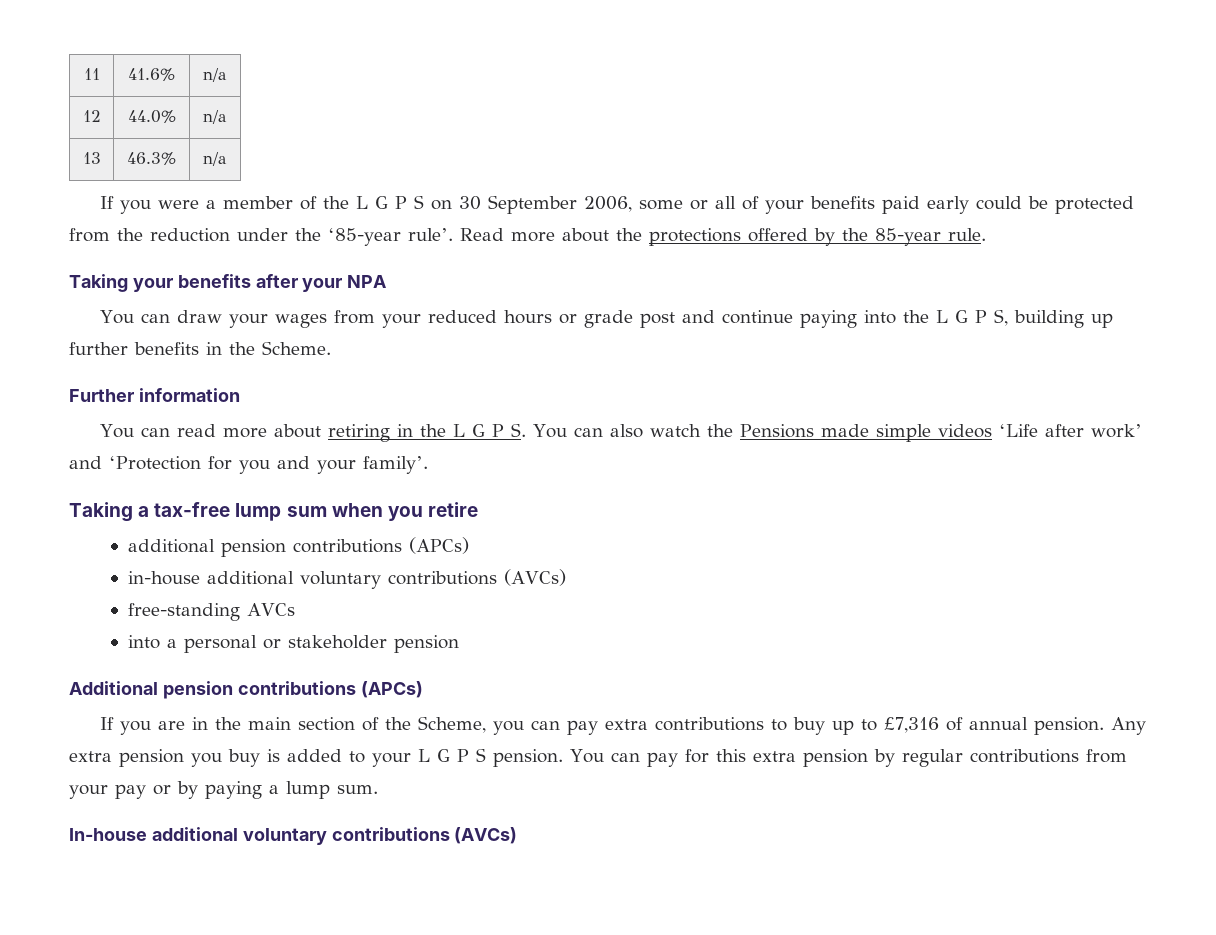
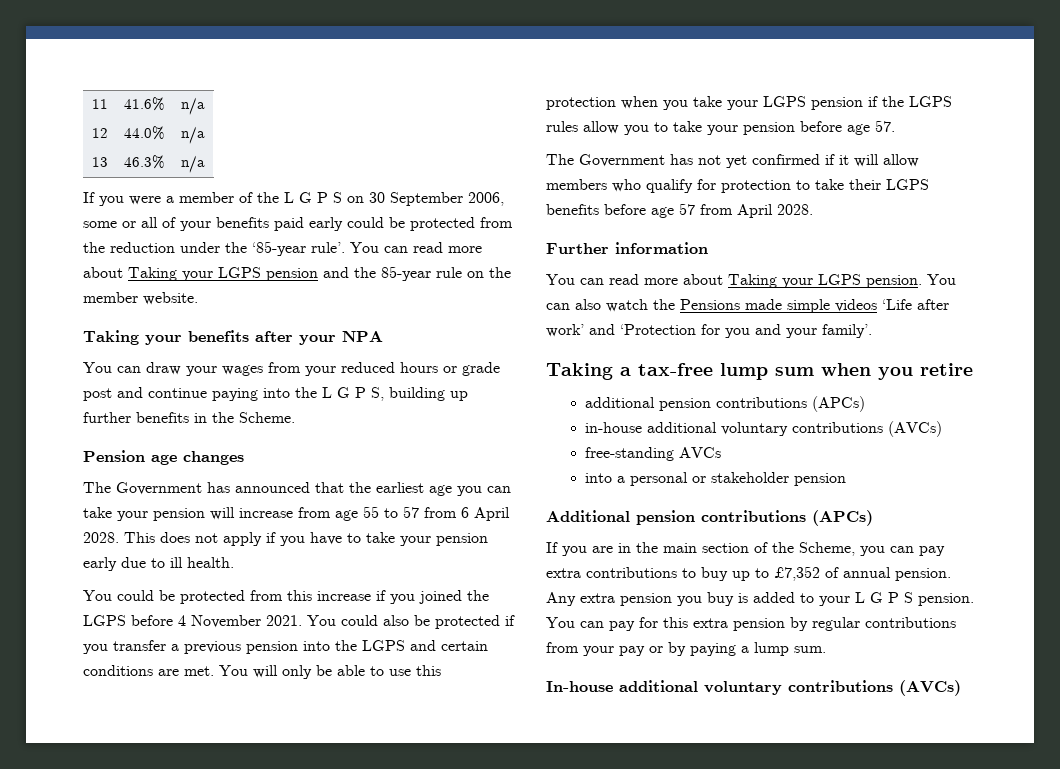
[460,228,986,246] Read more about the protections offered by the 85-year rule. -> [350,242,482,253] [83,266,511,281] [83,292,198,305] You can read more about Taking your LGPS pension and the 85-year rule on the member website.
(331, 348) none -> [83,450,244,465] [83,482,511,496] [83,506,510,521] [83,532,488,546] [83,557,234,571] [83,590,489,604] [83,615,515,629] [83,640,488,654] [83,665,441,679] [546,96,952,110] [546,120,895,135] [546,154,919,168] [546,179,929,193] [546,203,813,218] // Pension age changes // The Government has announced that the earliest age you can take your pension will increase from age 55 to 57 from 6 April 2028. This does not apply if you have to take your pension early due to ill health. // You could be protected from this increase if you joined the LGPS before 4 November 2021. You could also be protected if you transfer a previous pension into the LGPS and certain conditions are met. You will only be able to use this protection when you take your LGPS pension if the LGPS rules allow you to take your pension before age 57. // The Government has not yet confirmed if it will allow members who qualify for protection to take their LGPS benefits before age 57 from April 2028.
[327,423,526,442] retiring in the L G P S. -> [728,274,922,288] Taking your LGPS pension.
[883,717,939,733] £7,316 -> [774,566,820,581] £7,352

